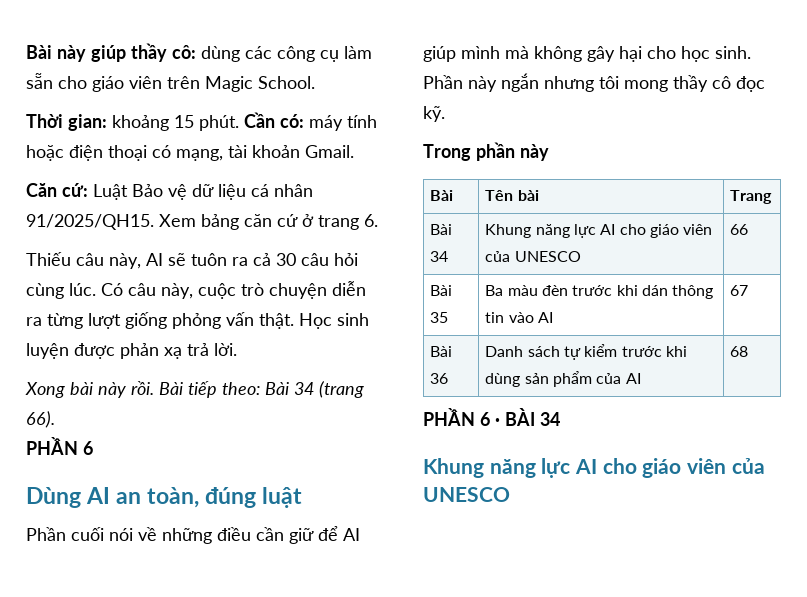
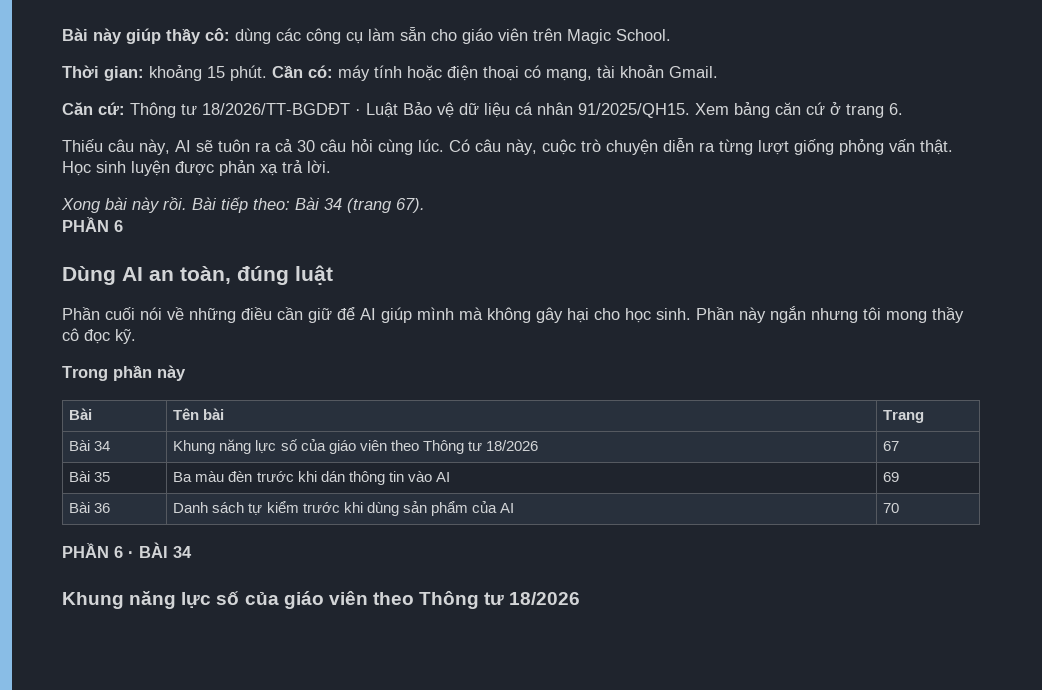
(88, 190) none -> [130,102,361,118] Thông tư 18/2026/TT-BGDĐT ·
[26,411,55,428] 66). -> [396,198,425,213] 67).
[600,224,713,238] [485,251,581,262] [730,224,749,235] AI cho giáo viên của UNESCO | 66 -> [280,439,538,454] [883,441,900,451] số của giáo viên theo Thông tư 18/2026 | 67
[730,285,749,296] 67 -> [883,472,900,482] 69
[730,346,749,357] 68 -> [883,503,900,513] 70
[575,458,765,478] [423,487,510,502] AI cho giáo viên của UNESCO -> [216,591,581,609] số của giáo viên theo Thông tư 18/2026

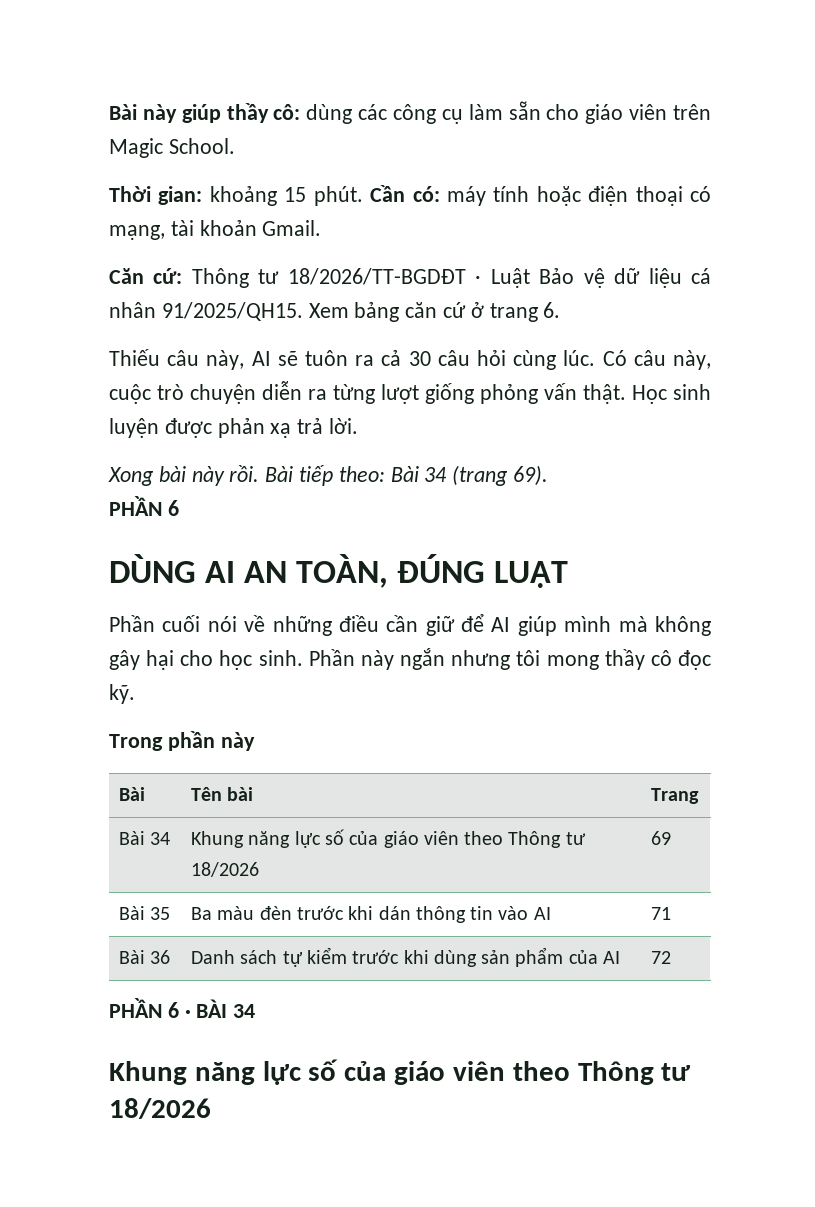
[396,198,425,213] 67). -> [513,465,549,486] 69).
[62,265,333,285] Dùng AI an toàn, đúng luật -> [109,554,569,588] DÙNG AI AN TOÀN, ĐÚNG LUẬT
[883,441,900,451] 67 -> [651,831,672,845] 69
[883,472,900,482] 69 -> [651,907,672,920] 71
[883,503,900,513] 70 -> [651,951,672,964] 72

